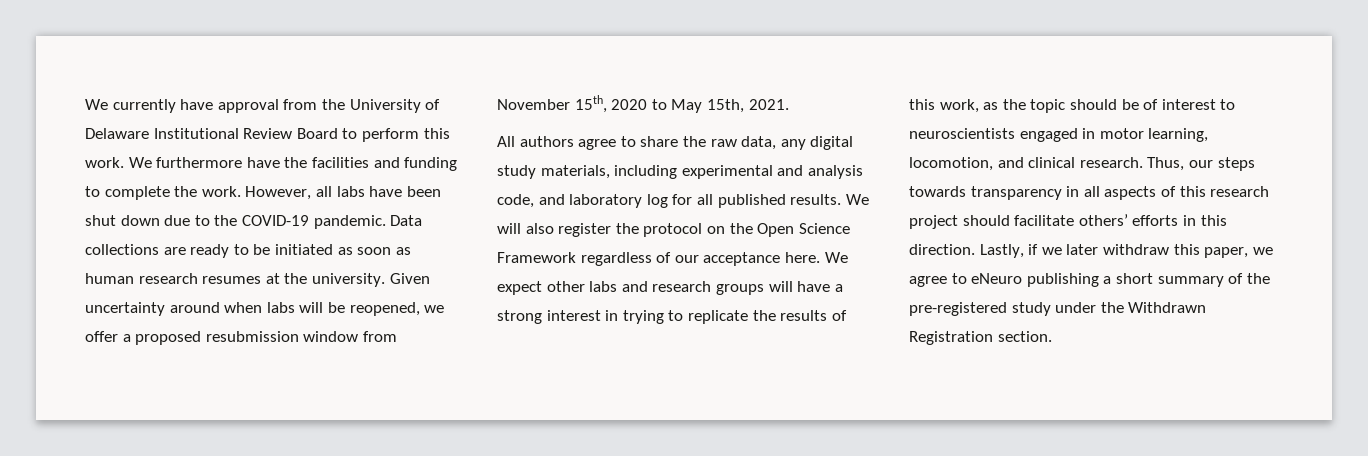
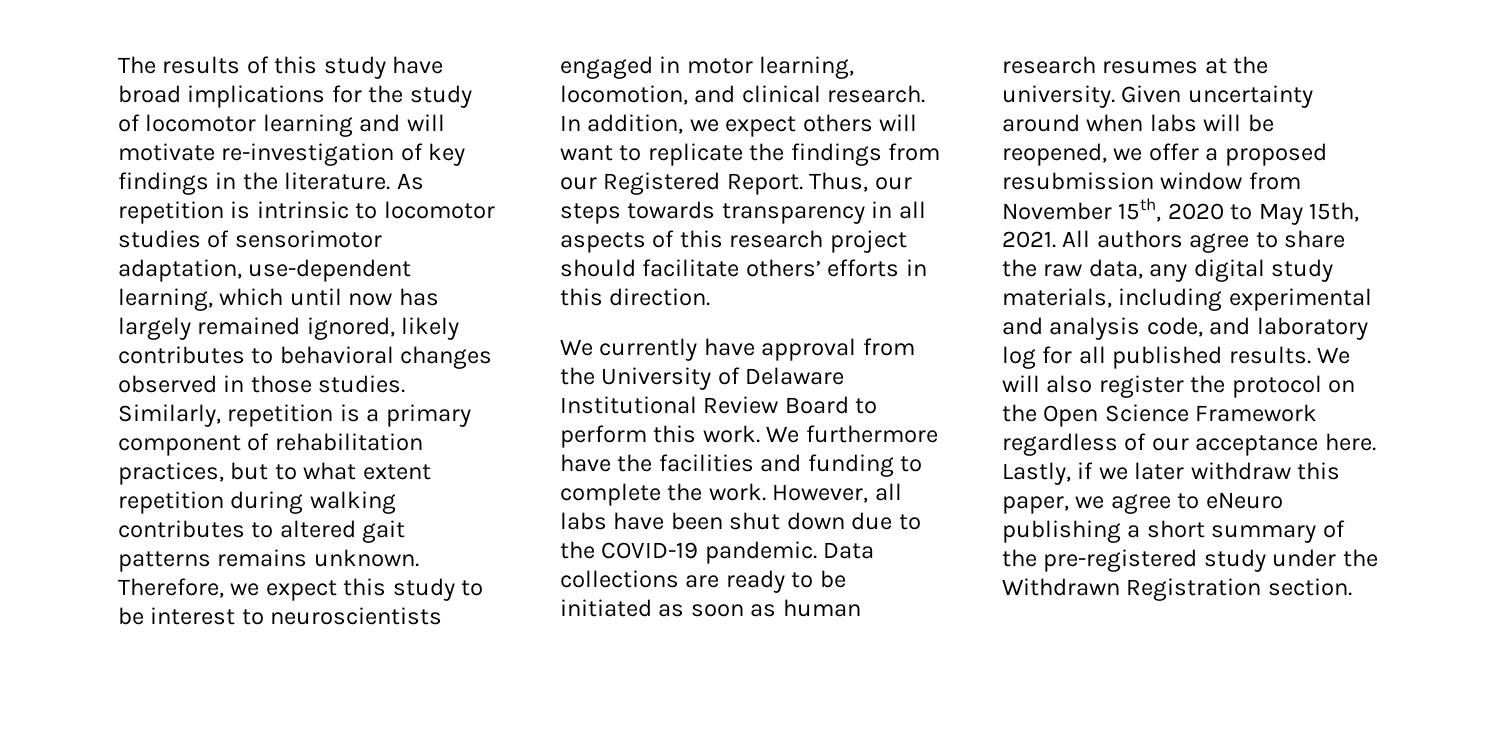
(85, 104) none -> [118,56,444,79] [118,85,472,108] [118,114,445,137] [118,143,466,166] [118,172,424,195] [118,201,495,224] [118,230,382,248] [118,259,412,282] [118,288,439,311] [118,317,460,340] [118,346,493,369] [118,375,406,393] [118,404,471,427] [118,433,423,456] [118,462,431,485] [118,491,396,514] [118,520,406,543] [118,549,419,572] [118,578,484,601] [118,607,443,625] [560,56,855,79] [560,85,926,105] [560,114,918,137] [560,143,941,166] [560,172,912,195] [560,201,926,224] [560,230,907,253] [560,259,927,277] [560,288,711,306] The results of this study have broad implications for the study of locomotor learning and will motivate re-investigation of key findings in the literature. As repetition is intrinsic to locomotor studies of sensorimotor adaptation, use-dependent learning, which until now has largely remained ignored, likely contributes to behavioral changes observed in those studies. Similarly, repetition is a primary component of rehabilitation practices, but to what extent repetition during walking contributes to altered gait patterns remains unknown. Therefore, we expect this study to be interest to neuroscientists engaged in motor learning, locomotion, and clinical research. In addition, we expect others will want to replicate the findings from our Registered Report. Thus, our steps towards transparency in all aspects of this research project should facilitate others’ efforts in this direction. //
(789, 104) // -> (1056, 239) none
[824,252,848,263] [497,281,843,295] [497,310,847,324] [909,99,1236,113] [909,128,1209,142] [909,157,1255,171] [909,186,1270,200] [909,214,1227,229] [909,244,975,255] We expect other labs and research groups will have a strong interest in trying to replicate the results of this work, as the topic should be of interest to neuroscientists engaged in motor learning, locomotion, and clinical research. Thus, our steps towards transparency in all aspects of this research project should facilitate others’ efforts in this direction. -> (1376, 442) none

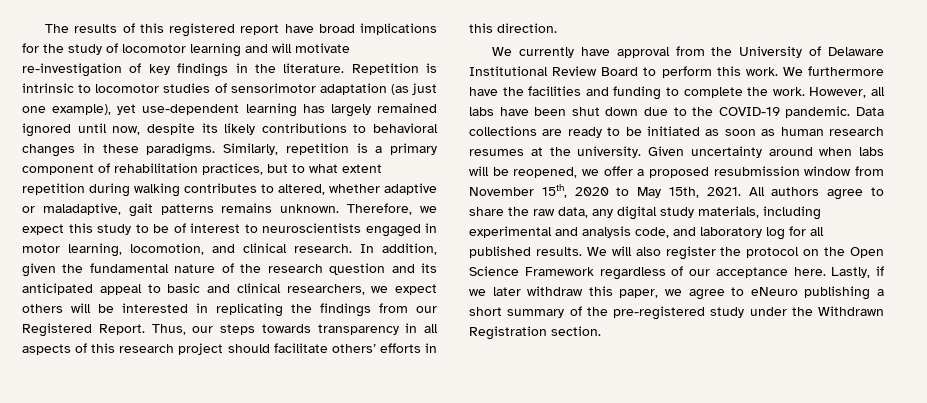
[323,56,386,79] study -> [169,23,280,37] registered report
[396,173,424,190] [118,201,224,224] As repetition -> [351,63,419,75] Repetition
[118,259,412,282] [118,288,439,311] [118,317,460,340] [118,346,493,369] [118,375,406,393] adaptation, use-dependent learning, which until now has largely remained ignored, likely contributes to behavioral changes observed in those studies. -> [319,83,437,95] [22,103,438,117] [22,123,438,137] [22,143,216,157] adaptation (as just one example), yet use-dependent learning has largely remained ignored until now, despite its likely contributions to behavioral changes in these paradigms.
[279,520,356,538] altered -> [278,183,437,195] [22,203,121,215] altered, whether adaptive or maladaptive,
(144, 616) none -> [173,223,186,233] of
[689,114,918,137] [560,143,743,166] we expect others will want to replicate -> [22,263,438,277] [22,283,437,295] [22,303,283,317] given the fundamental nature of the research question and its anticipated appeal to basic and clinical researchers, we expect others will be interested in replicating

